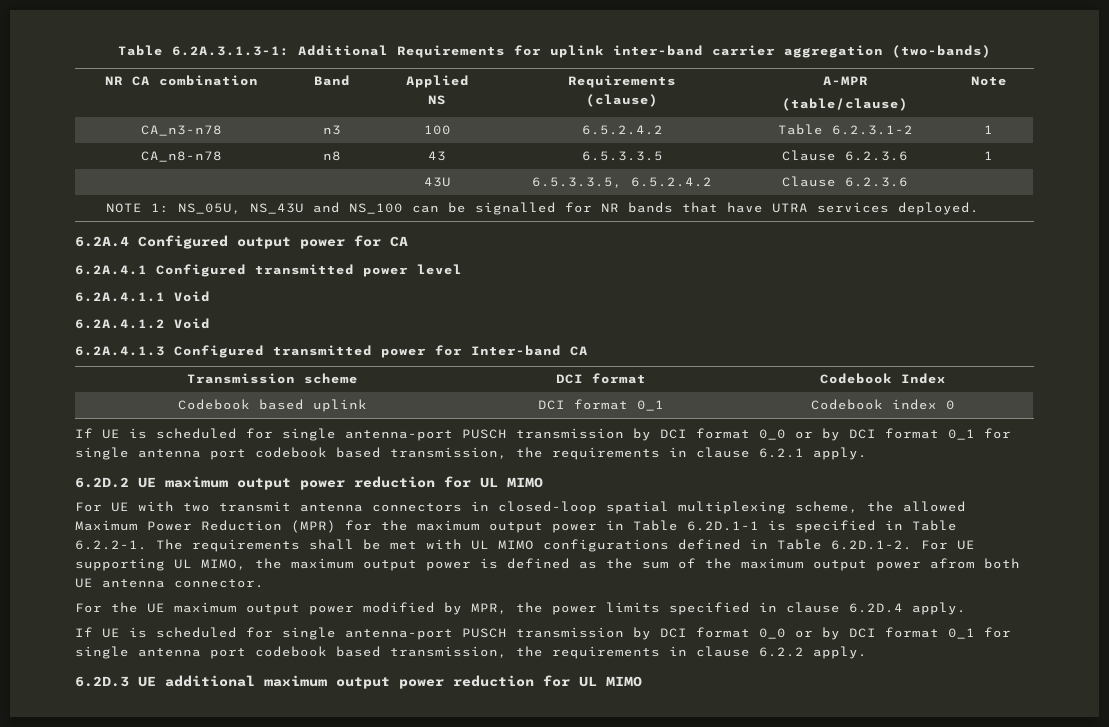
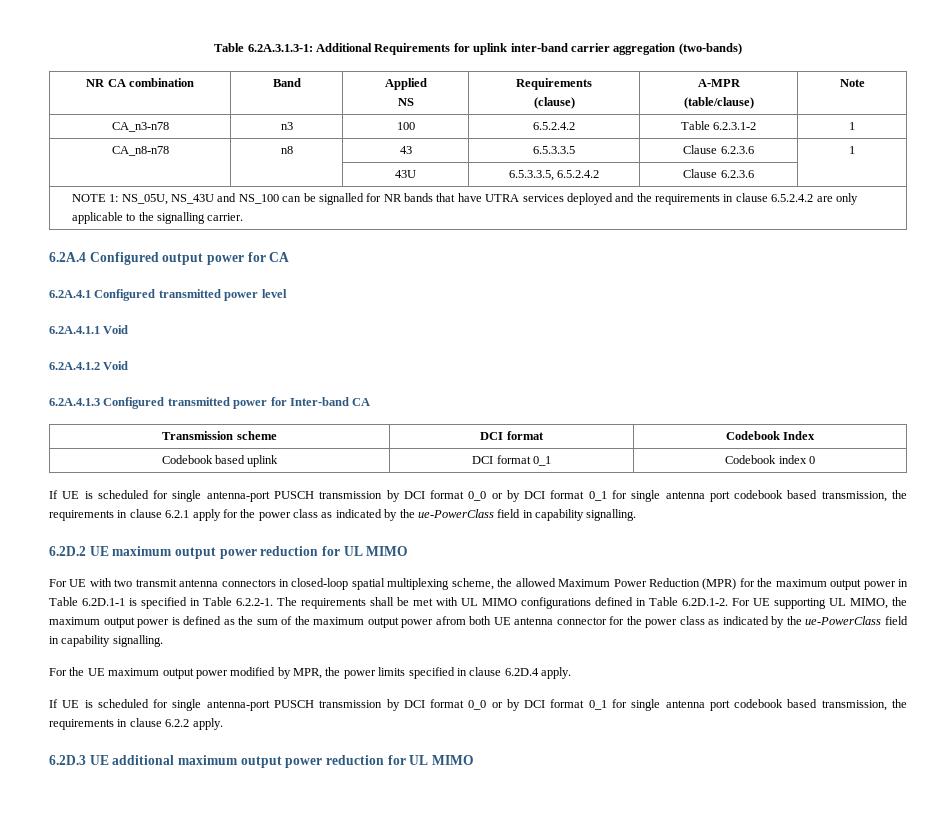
[897,202,979,215] deployed. -> [566,193,858,205] [71,212,244,224] deployed and the requirements in clause 6.5.2.4.2 are only applicable to the signalling carrier.
[813,447,867,460] apply. -> [192,509,637,521] apply for the power class as indicated by the ue-PowerClass field in capability signalling.
[174,579,264,588] connector. -> [556,616,908,628] [49,635,163,647] connector for the power class as indicated by the ue-PowerClass field in capability signalling.

